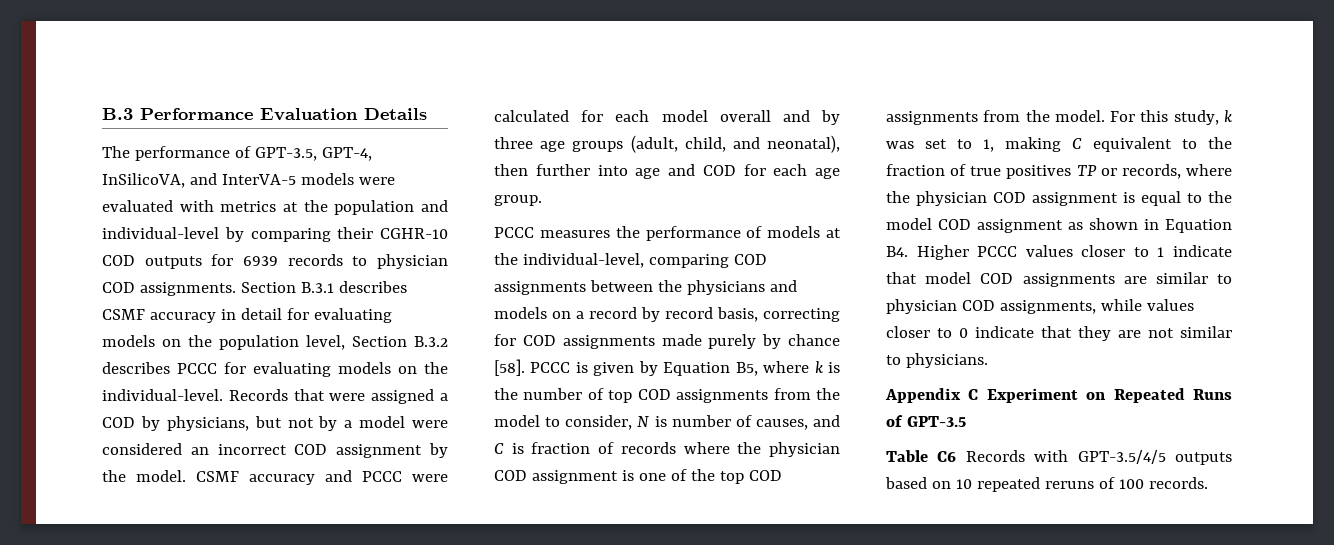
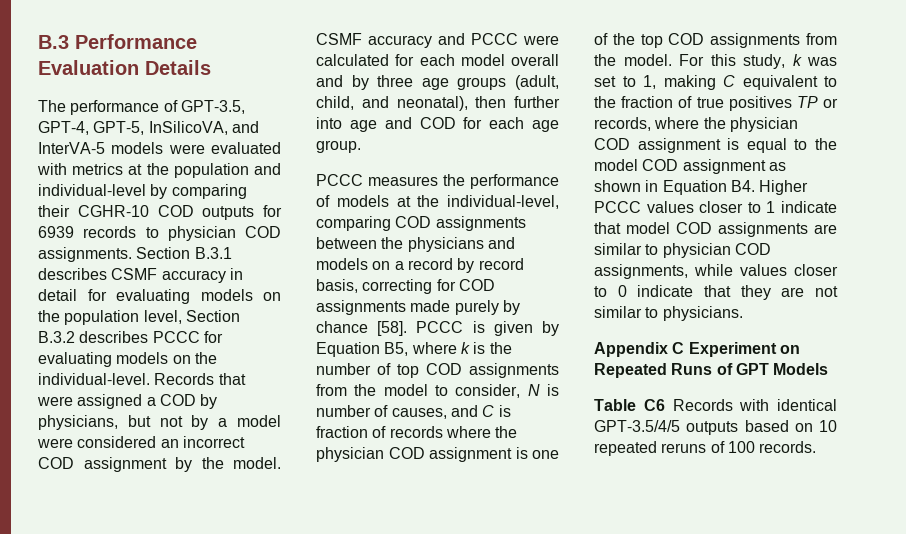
(372, 154) none -> [93,121,145,135] GPT-5,
[906,416,966,427] GPT-3.5 -> [735,363,829,375] GPT Models
(1069, 456) none -> [777,399,837,411] identical

